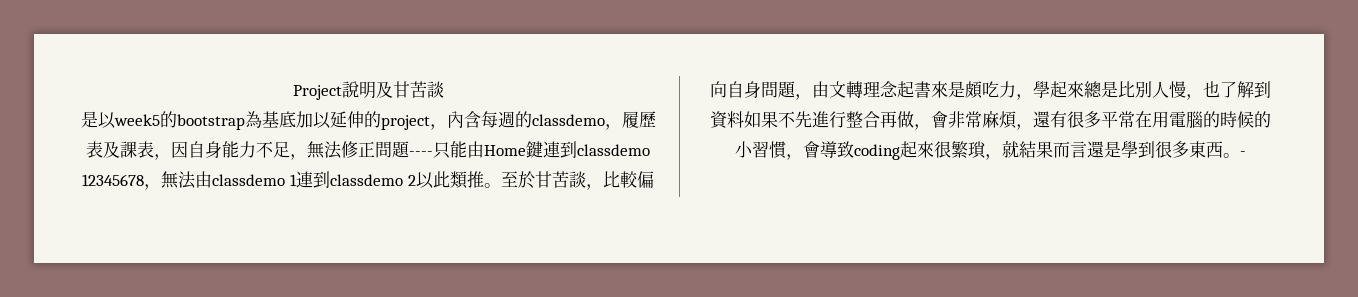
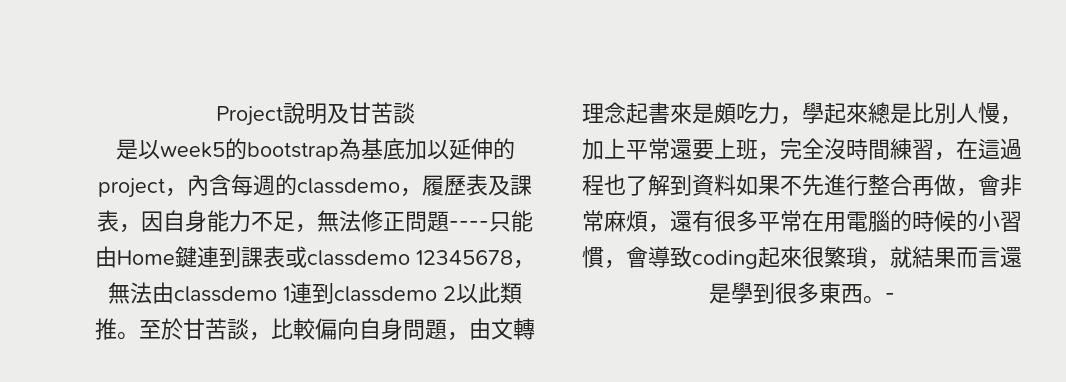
(577, 149) none -> [241,246,307,268] 課表或
(1203, 97) none -> [582,138,1022,161] [582,174,604,196] 加上平常還要上班，完全沒時間練習，在這過程

